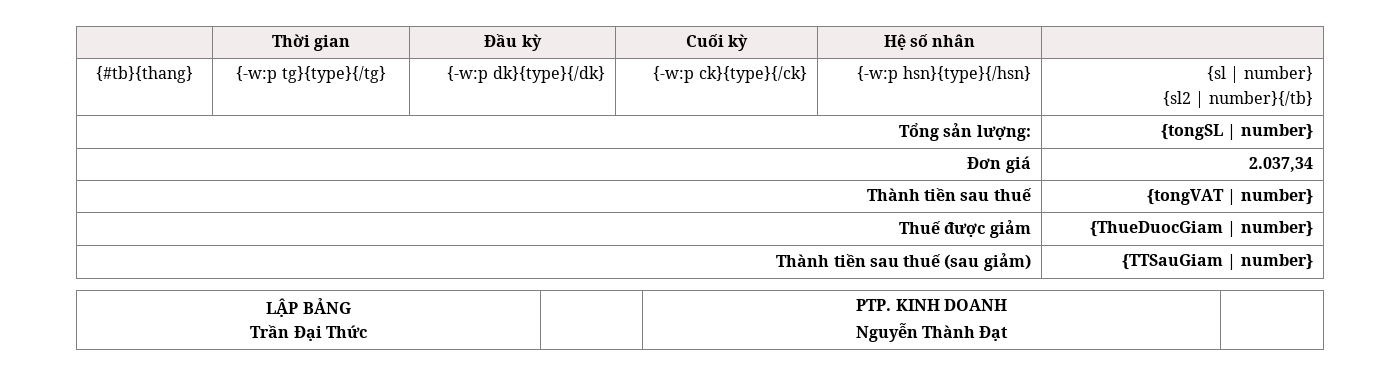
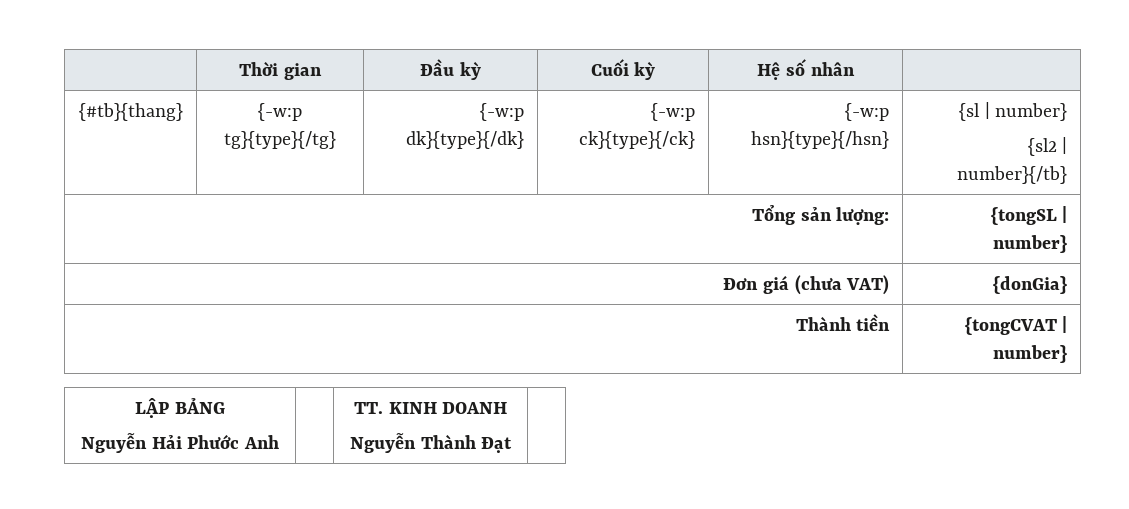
[1248,157,1313,172] [866,188,1032,201] [1147,189,1313,205] [899,220,1031,238] [1090,221,1313,237] [776,253,1031,271] [1122,254,1224,270] | 2.037,34 // Thành tiền sau thuế | {tongVAT | number} // Thuế được giảm | {ThueDuocGiam | number} // Thành tiền sau thuế (sau giảm) | {TTSauGiam -> [794,275,890,295] [993,276,1068,294] [795,314,891,331] [964,317,1057,335] (chưa VAT) | {donGia} // Thành tiền | {tongCVAT
[250,325,367,341] [856,299,892,311] Trần Đại Thức | | PTP. -> [80,433,280,453] [353,402,383,414] Nguyễn Hải Phước Anh | | TT.

